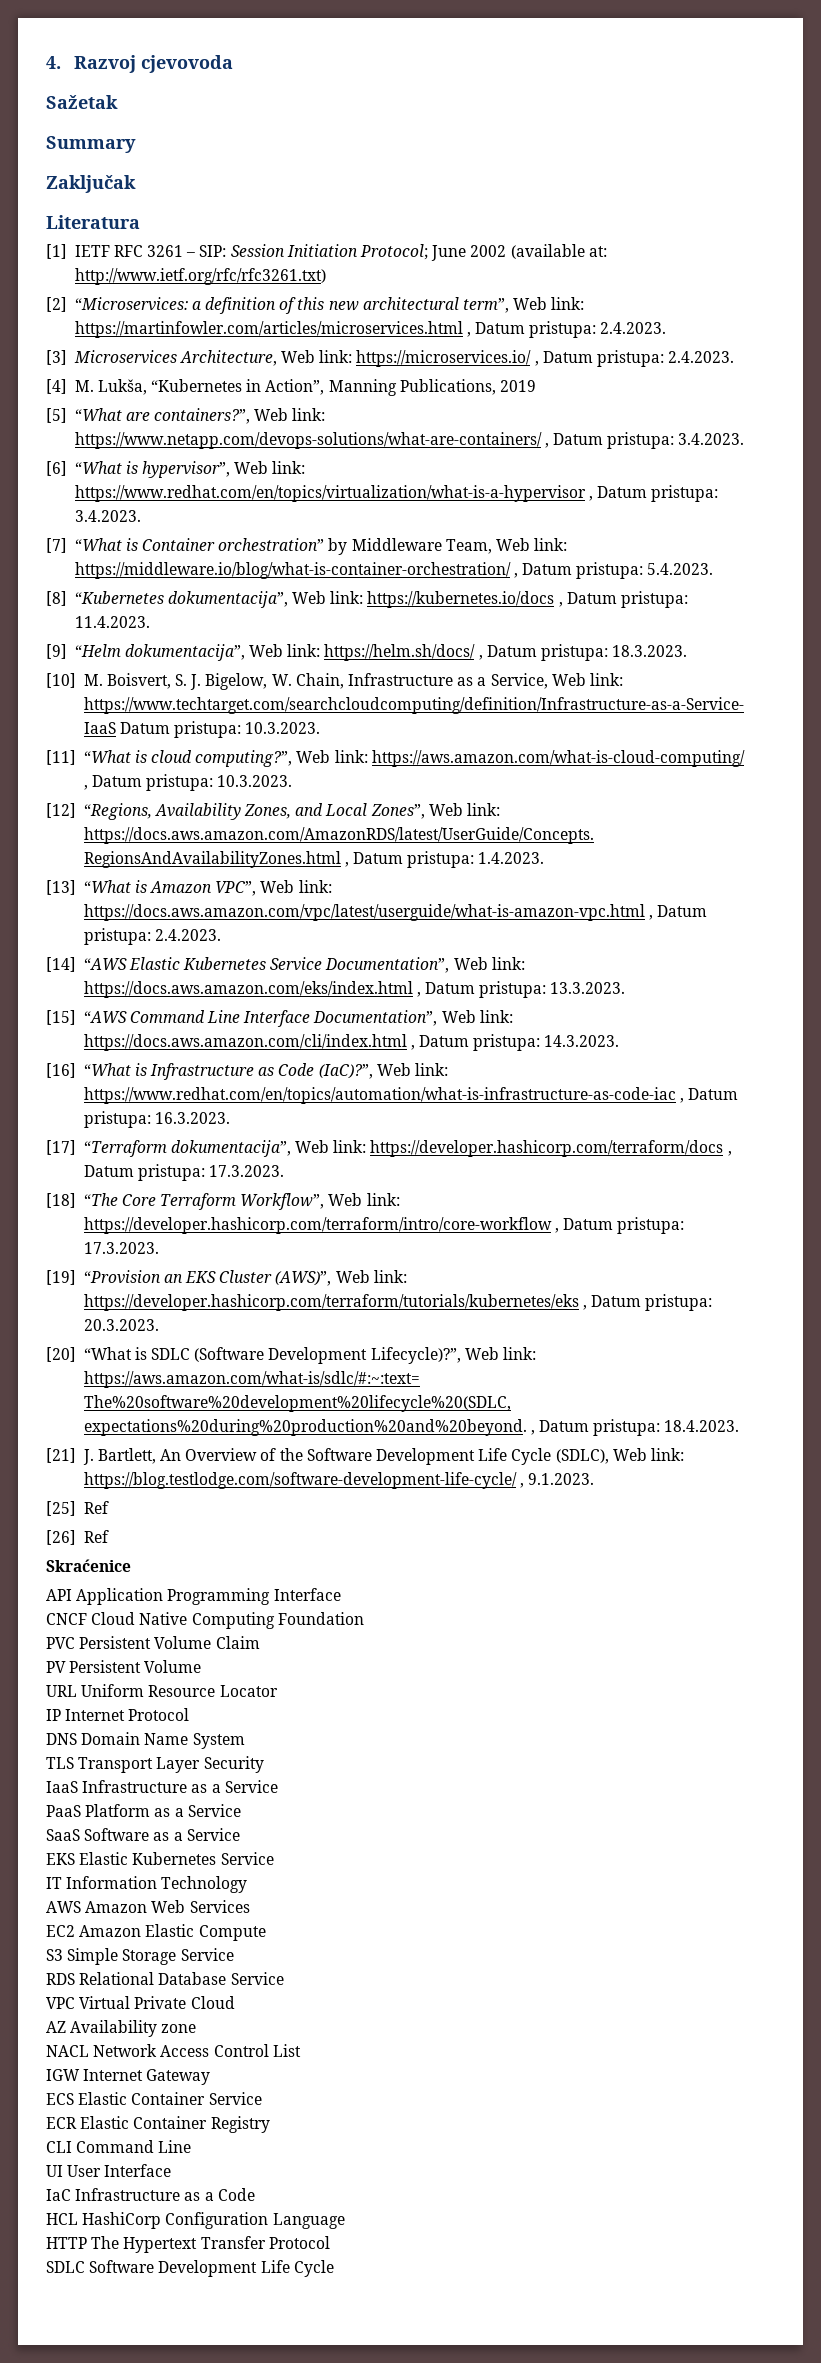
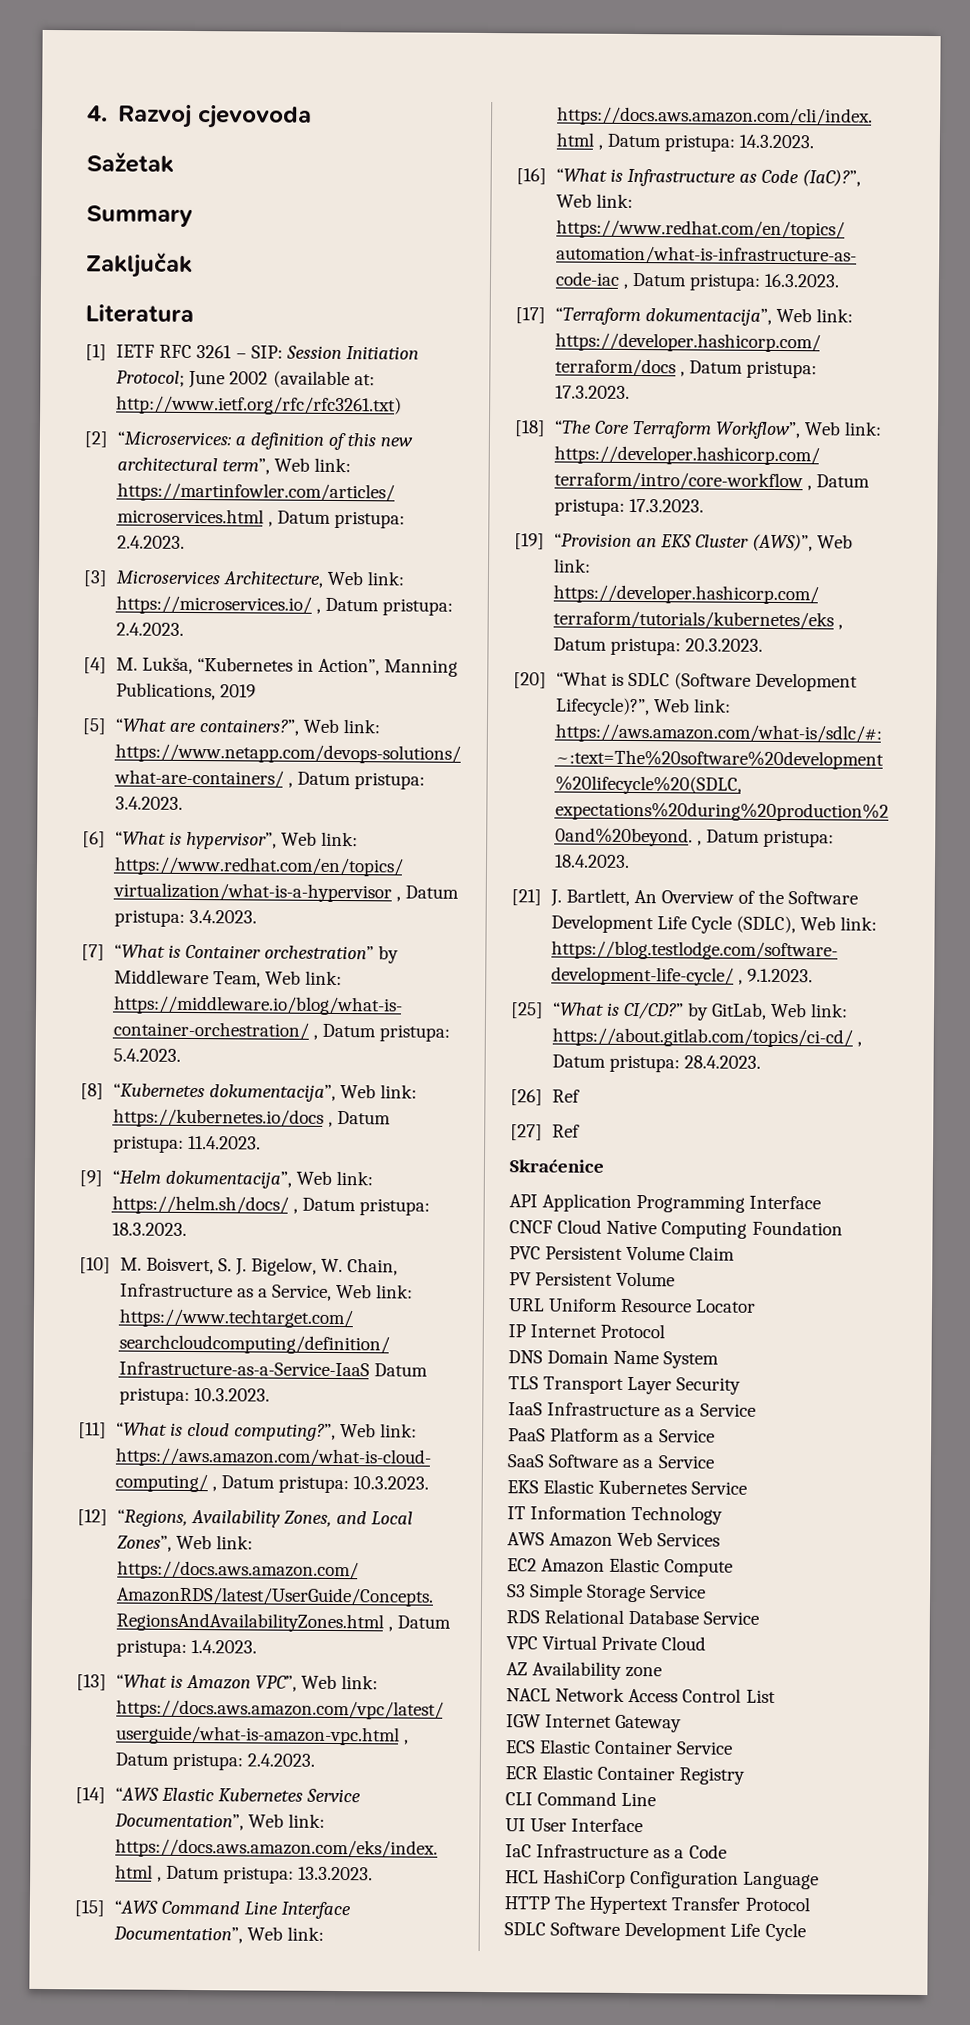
[83,1501,109,1514] [46,1530,76,1545] Ref // [26] -> [551,1001,849,1021] [551,1027,862,1048] [551,1054,761,1073] [510,1089,580,1106] [510,1124,543,1141] “What is CI/CD?” by GitLab, Web link: https://about.gitlab.com/topics/ci-cd/ , Datum pristupa: 28.4.2023. // [26] Ref // [27]

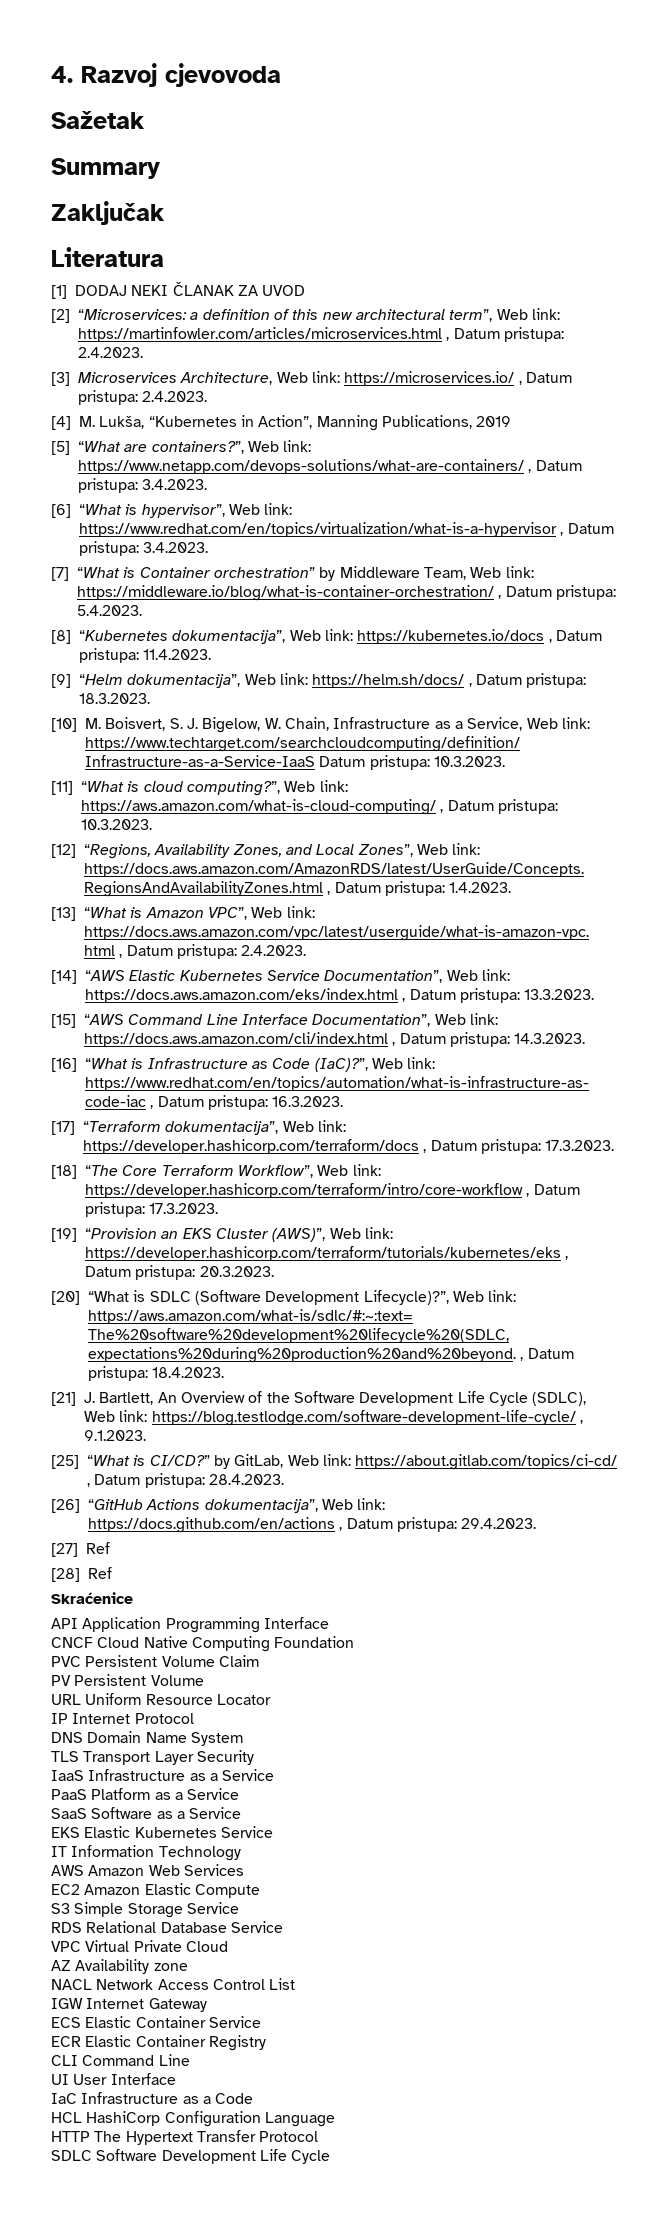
[116,344,419,360] [116,370,375,389] [116,395,403,416] IETF RFC 3261 – SIP: Session Initiation Protocol; June 2002 (available at: http://www.ietf.org/rfc/rfc3261.txt) -> [75,282,306,296] DODAJ NEKI ČLANAK ZA UVOD
[551,1089,580,1103] [510,1124,543,1141] Ref // [27] -> [88,1498,386,1513] [88,1517,537,1533] [51,1542,110,1557] [51,1568,80,1582] “GitHub Actions dokumentacija”, Web link: https://docs.github.com/en/actions , Datum pristupa: 29.4.2023. // [27] Ref // [28]

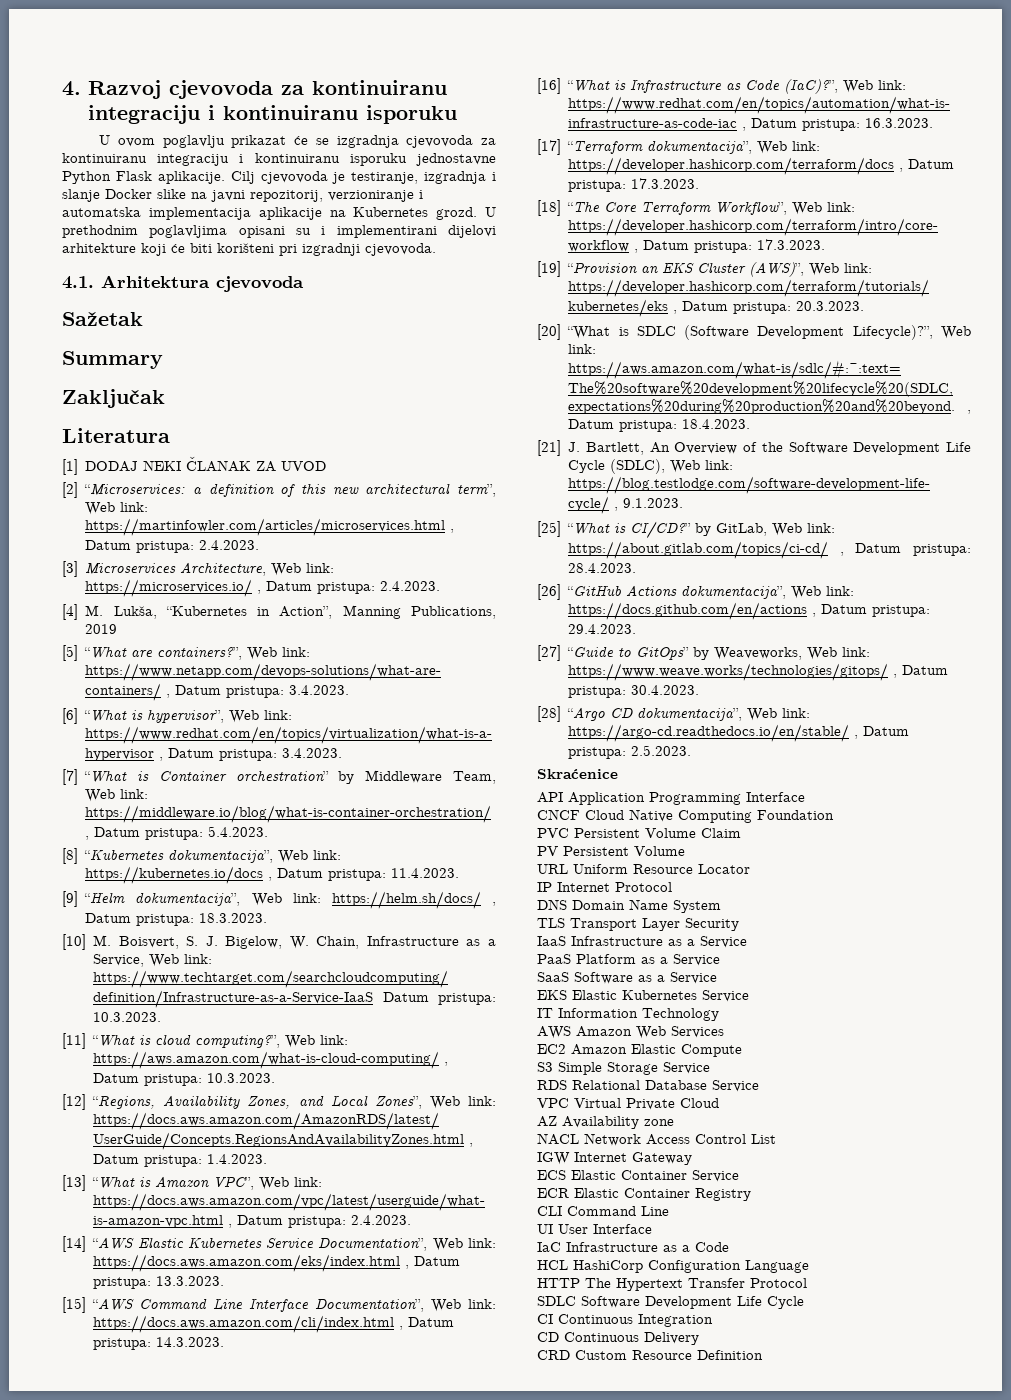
(281, 75) none -> [281,80,448,95] [88,105,458,124] [99,135,496,148] [62,153,496,166] [62,171,496,184] [62,189,423,202] [62,207,496,220] [62,225,496,238] [62,243,436,256] [62,275,305,292] za kontinuiranu integraciju i kontinuiranu isporuku // U ovom poglavlju prikazat će se izgradnja cjevovoda za kontinuiranu integraciju i kontinuiranu isporuku jednostavne Python Flask aplikacije. Cilj cjevovoda je testiranje, izgradnja i slanje Docker slike na javni repozitorij, verzioniranje i automatska implementacija aplikacije na Kubernetes grozd. U prethodnim poglavljima opisani su i implementirani dijelovi arhitekture koji će biti korišteni pri izgradnji cjevovoda. // 4.1. Arhitektura cjevovoda
[86,1542,110,1554] [51,1567,112,1582] Ref // [28] Ref -> [567,646,871,660] [568,663,949,681] [568,685,700,698] [537,706,811,722] [568,724,910,742] [568,745,692,759] “Guide to GitOps” by Weaveworks, Web link: https://www.weave.works/technologies/gitops/ , Datum pristupa: 30.4.2023. // [28] “Argo CD dokumentacija”, Web link: https://argo-cd.readthedocs.io/en/stable/ , Datum pristupa: 2.5.2023.
(331, 2157) none -> [537,1314,713,1327] [537,1332,699,1345] [537,1350,763,1360] // CI Continuous Integration // CD Continuous Delivery // CRD Custom Resource Definition

